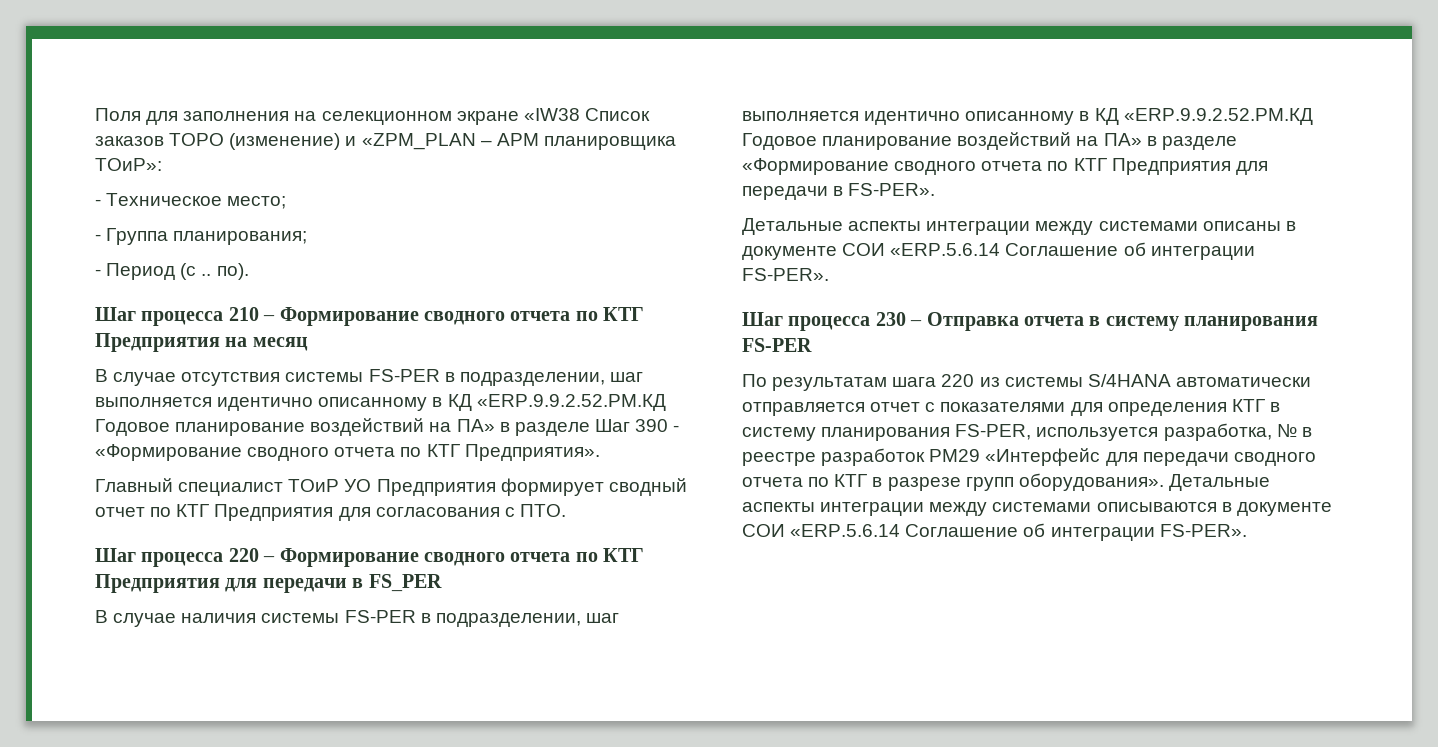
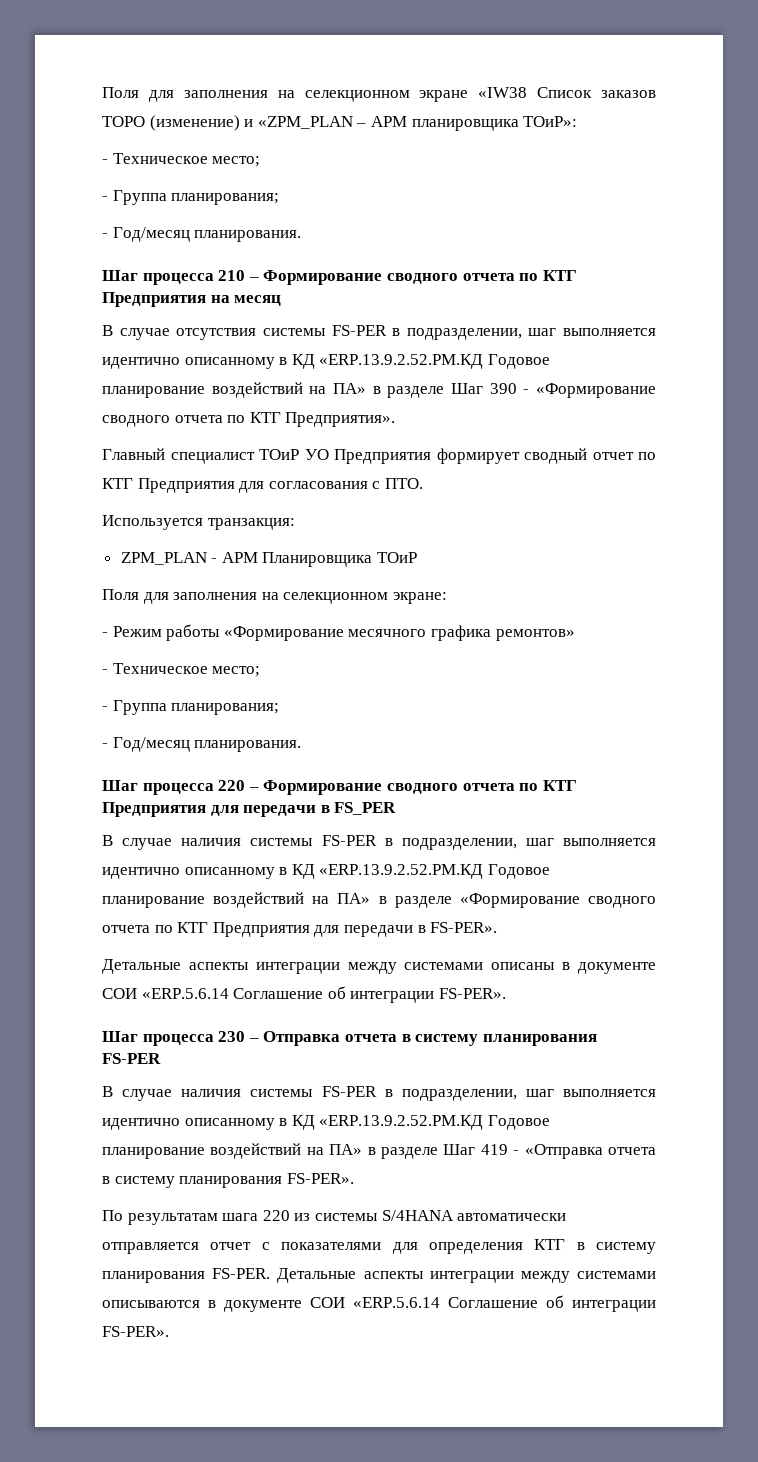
[106,263,249,280] Период (с .. по). -> [112,227,302,242] Год/месяц планирования.
[476,394,666,411] «ERP.9.9.2.52.РM.КД -> [319,354,484,369] «ERP.13.9.2.52.РM.КД
(566, 510) none -> [102,515,295,530] [120,552,418,567] [102,589,447,604] [102,624,575,641] [102,663,261,677] [102,700,280,715] [102,737,302,752] // Используется транзакция: // ZPM_PLAN - АРМ Планировщика ТОиР // Поля для заполнения на селекционном экране: // - Режим работы «Формирование месячного графика ремонтов» // - Техническое место; // - Группа планирования; // - Год/месяц планирования.
[1123,108,1313,125] «ERP.9.9.2.52.РM.КД -> [319,864,484,879] «ERP.13.9.2.52.РM.КД
(812, 345) none -> [102,1086,656,1101] [102,1115,550,1130] [102,1143,656,1159] [102,1173,354,1188] // В случае наличия системы FS-PER в подразделении, шаг выполняется идентично описанному в КД «ERP.13.9.2.52.РM.КД Годовое планирование воздействий на ПА» в разделе Шаг 419 - «Отправка отчета в систему планирования FS-PER».
[955,423,1312,441] [742,448,1316,466] [742,473,1164,491] FS-PER, используется разработка, № в реестре разработок РМ29 «Интерфейс для передачи сводного отчета по КТГ в разрезе групп оборудования». -> [212,1268,271,1279] FS-PER.

